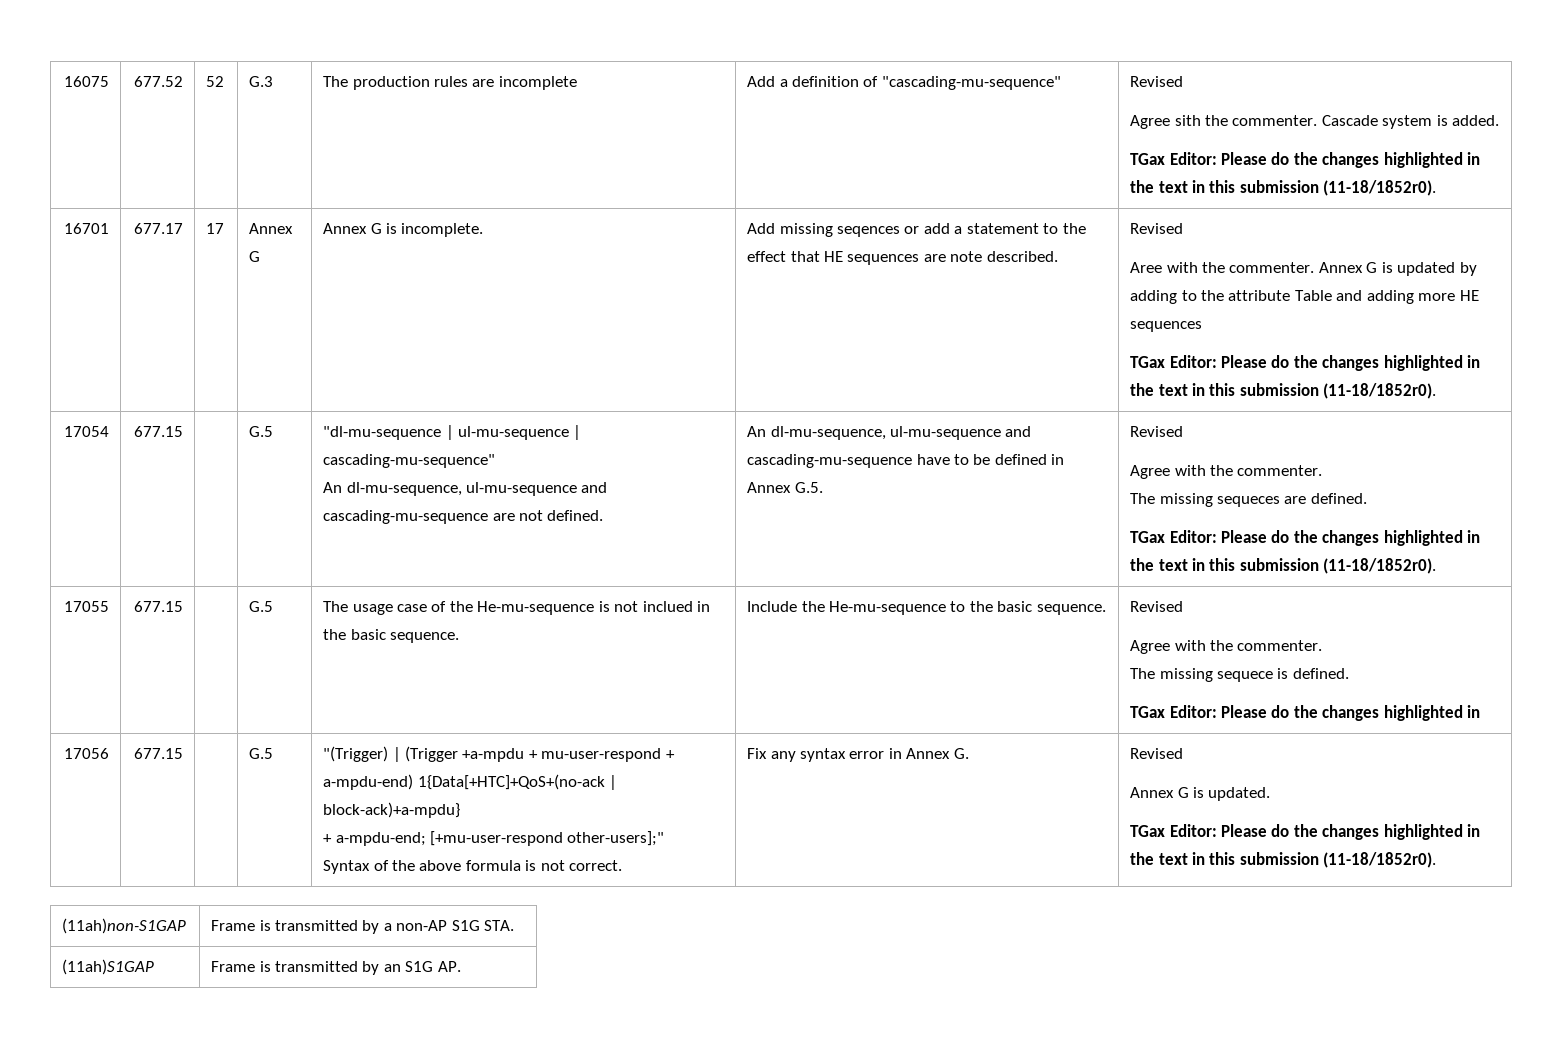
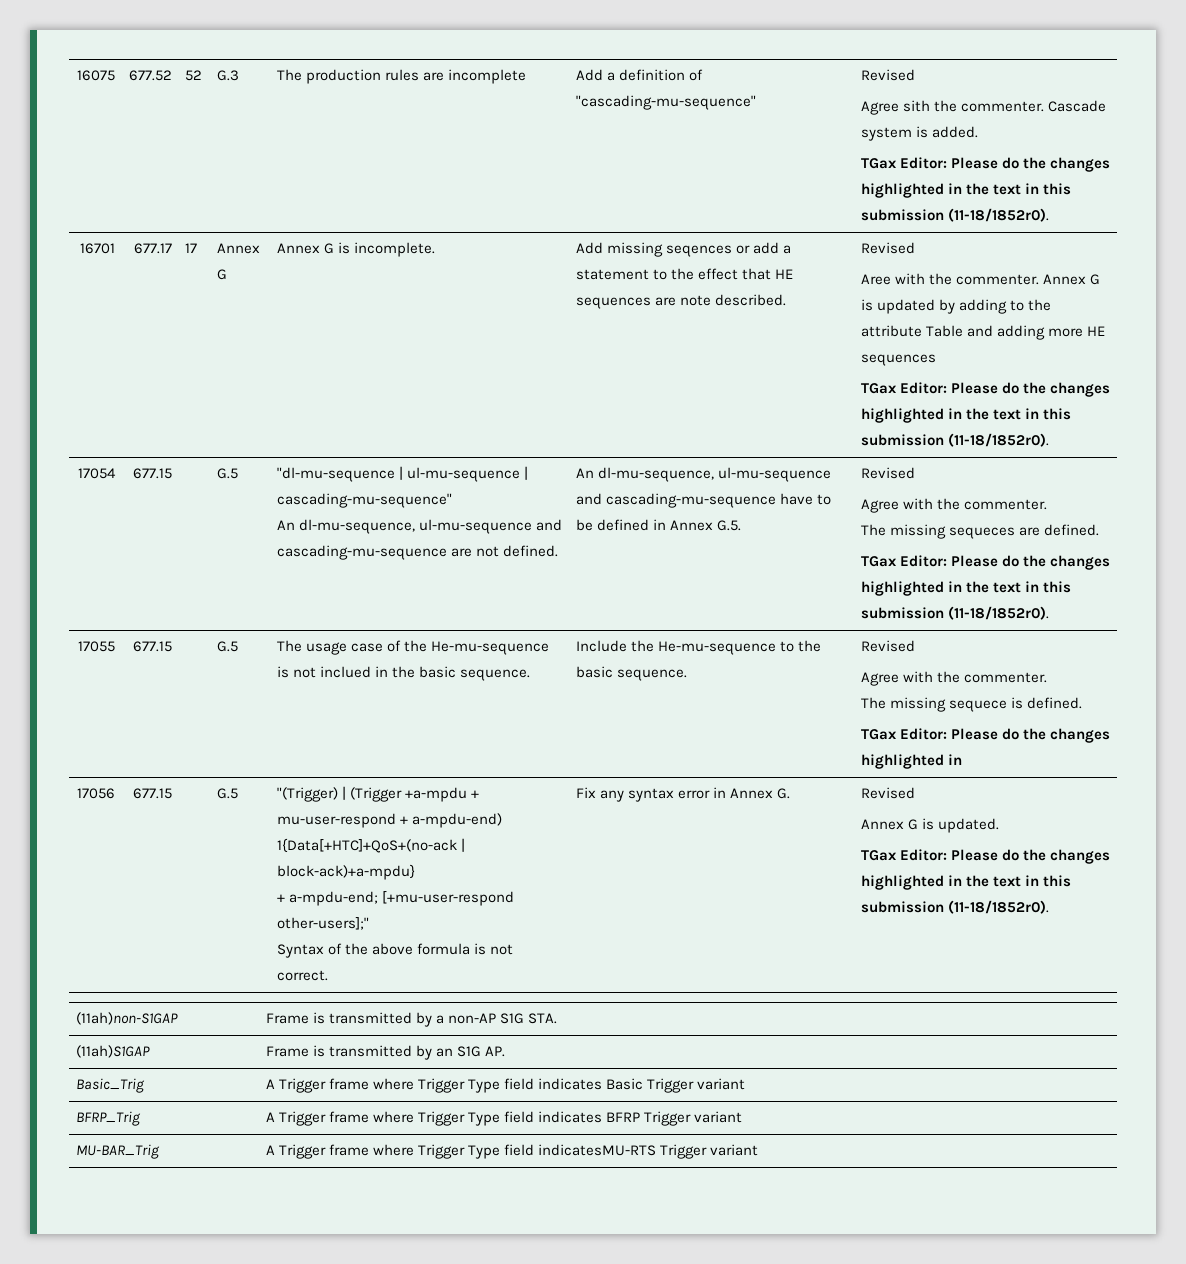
(461, 966) none -> [75,1078,145,1093] [265,1078,746,1093] [75,1111,141,1126] [265,1111,743,1126] [75,1144,160,1159] [265,1144,759,1159] // Basic_Trig | A Trigger frame where Trigger Type field indicates Basic Trigger variant // BFRP_Trig | A Trigger frame where Trigger Type field indicates BFRP Trigger variant // MU-BAR_Trig | A Trigger frame where Trigger Type field indicatesMU-RTS Trigger variant

